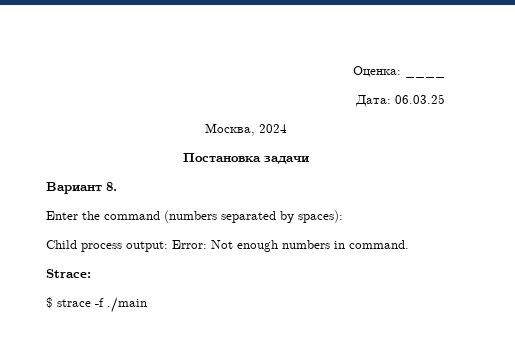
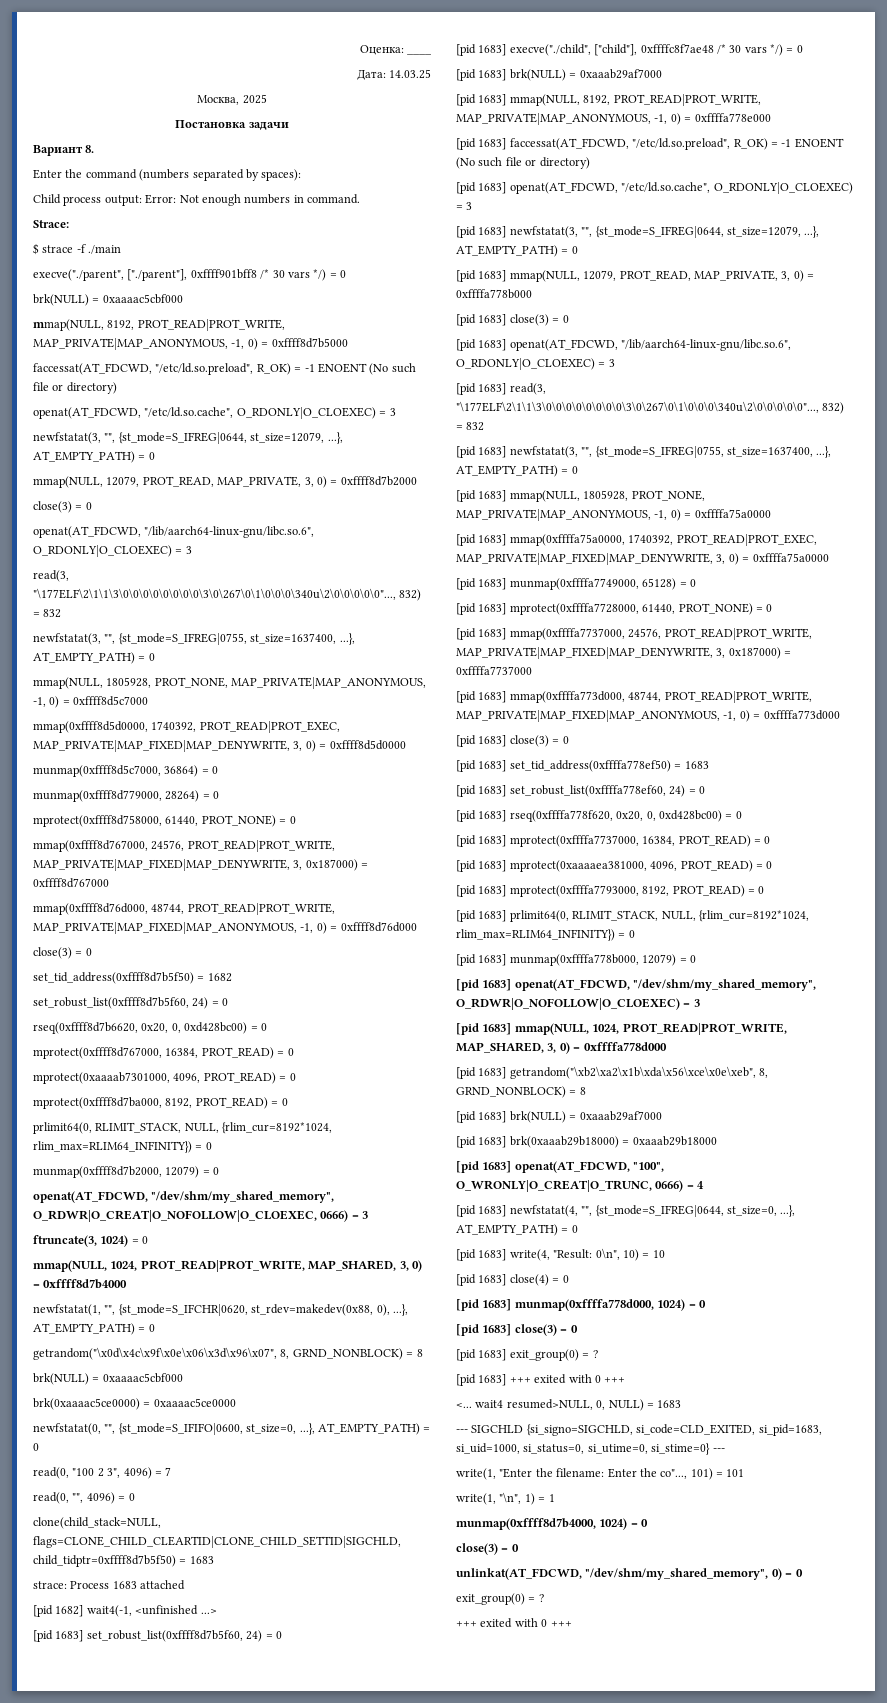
[395,94,445,104] 06.03.25 -> [389,69,431,79] 14.03.25
[258,124,287,133] 2024 -> [242,94,267,104] 2025
(147, 305) none -> [33,269,346,281] [33,294,183,306] [33,319,285,331] [33,338,348,350] [33,363,416,375] [33,382,117,394] [33,407,396,419] [33,432,343,444] [33,451,155,463] [33,476,417,488] [33,501,92,513] [33,526,315,538] [33,545,192,557] [33,570,69,582] [33,588,422,601] [33,609,62,618] [33,633,355,645] [33,652,155,664] [33,677,427,689] [33,696,149,708] [33,721,340,733] [33,740,406,752] [33,765,219,777] [33,790,220,802] [33,815,296,827] [33,840,335,852] [33,859,369,871] [33,878,109,888] [33,903,335,915] [33,922,417,934] [33,947,92,959] [33,972,232,984] [33,997,229,1009] [33,1022,267,1034] [33,1047,294,1059] [33,1072,296,1084] [33,1097,288,1109] [33,1122,333,1134] [33,1141,212,1153] [33,1166,220,1178] [33,1191,335,1203] [33,1210,369,1222] [33,1235,149,1247] [33,1260,422,1272] [33,1279,128,1289] [33,1304,408,1316] [33,1323,155,1335] [33,1347,423,1360] [33,1373,183,1385] [33,1398,236,1410] [33,1423,431,1435] [33,1443,39,1451] [33,1467,172,1479] [33,1492,135,1504] [33,1517,161,1529] [33,1536,401,1548] [33,1555,214,1567] [33,1580,186,1590] [33,1605,217,1617] [33,1630,282,1642] [456,44,803,56] [456,69,662,81] [456,94,761,106] [456,113,771,125] [456,138,844,150] [456,157,590,169] [456,182,853,194] [456,202,473,210] [456,226,820,238] [456,245,578,257] [456,270,814,282] [456,289,532,299] [456,314,569,326] [456,339,792,351] [456,358,615,370] [456,383,546,395] [456,401,845,414] [456,422,485,431] [456,446,832,458] [456,465,578,477] [456,490,705,502] [456,509,771,521] [456,534,817,546] [456,553,829,565] [456,578,696,590] [456,603,773,615] [456,628,812,640] [456,647,792,659] [456,666,532,675] [456,691,812,703] [456,710,840,722] [456,735,569,747] [456,760,709,772] [456,785,705,797] [456,810,742,822] [456,835,771,847] [456,860,773,872] [456,885,765,897] [456,910,809,922] [456,929,635,941] [456,954,696,966] [456,979,817,991] [456,998,700,1010] [456,1023,787,1035] [456,1042,667,1054] [456,1066,769,1079] [456,1086,586,1098] [456,1111,662,1123] [456,1136,717,1148] [456,1161,665,1173] [456,1180,705,1192] [456,1205,796,1217] [456,1224,578,1236] [456,1248,665,1261] [456,1274,569,1286] [456,1299,706,1311] [456,1324,578,1336] [456,1349,598,1361] [456,1374,626,1386] [456,1399,682,1411] [456,1424,822,1436] [456,1443,725,1455] [456,1468,745,1480] [456,1492,555,1505] [456,1518,649,1530] [456,1543,519,1555] [456,1568,803,1580] [456,1593,544,1605] [456,1618,572,1628] // execve("./parent", ["./parent"], 0xffff901bff8 /* 30 vars */) = 0 // brk(NULL) = 0xaaaac5cbf000 // mmap(NULL, 8192, PROT_READ|PROT_WRITE, MAP_PRIVATE|MAP_ANONYMOUS, -1, 0) = 0xffff8d7b5000 // faccessat(AT_FDCWD, "/etc/ld.so.preload", R_OK) = -1 ENOENT (No such file or directory) // openat(AT_FDCWD, "/etc/ld.so.cache", O_RDONLY|O_CLOEXEC) = 3 // newfstatat(3, "", {st_mode=S_IFREG|0644, st_size=12079, ...}, AT_EMPTY_PATH) = 0 // mmap(NULL, 12079, PROT_READ, MAP_PRIVATE, 3, 0) = 0xffff8d7b2000 // close(3) = 0 // openat(AT_FDCWD, "/lib/aarch64-linux-gnu/libc.so.6", O_RDONLY|O_CLOEXEC) = 3 // read(3, "\177ELF\2\1\1\3\0\0\0\0\0\0\0\0\3\0\267\0\1\0\0\0\340u\2\0\0\0\0\0"..., 832) = 832 // newfstatat(3, "", {st_mode=S_IFREG|0755, st_size=1637400, ...}, AT_EMPTY_PATH) = 0 // mmap(NULL, 1805928, PROT_NONE, MAP_PRIVATE|MAP_ANONYMOUS, -1, 0) = 0xffff8d5c7000 // mmap(0xffff8d5d0000, 1740392, PROT_READ|PROT_EXEC, MAP_PRIVATE|MAP_FIXED|MAP_DENYWRITE, 3, 0) = 0xffff8d5d0000 // munmap(0xffff8d5c7000, 36864) = 0 // munmap(0xffff8d779000, 28264) = 0 // mprotect(0xffff8d758000, 61440, PROT_NONE) = 0 // mmap(0xffff8d767000, 24576, PROT_READ|PROT_WRITE, MAP_PRIVATE|MAP_FIXED|MAP_DENYWRITE, 3, 0x187000) = 0xffff8d767000 // mmap(0xffff8d76d000, 48744, PROT_READ|PROT_WRITE, MAP_PRIVATE|MAP_FIXED|MAP_ANONYMOUS, -1, 0) = 0xffff8d76d000 // close(3) = 0 // set_tid_address(0xffff8d7b5f50) = 1682 // set_robust_list(0xffff8d7b5f60, 24) = 0 // rseq(0xffff8d7b6620, 0x20, 0, 0xd428bc00) = 0 // mprotect(0xffff8d767000, 16384, PROT_READ) = 0 // mprotect(0xaaaab7301000, 4096, PROT_READ) = 0 // mprotect(0xffff8d7ba000, 8192, PROT_READ) = 0 // prlimit64(0, RLIMIT_STACK, NULL, {rlim_cur=8192*1024, rlim_max=RLIM64_INFINITY}) = 0 // munmap(0xffff8d7b2000, 12079) = 0 // openat(AT_FDCWD, "/dev/shm/my_shared_memory", O_RDWR|O_CREAT|O_NOFOLLOW|O_CLOEXEC, 0666) = 3 // ftruncate(3, 1024) = 0 // mmap(NULL, 1024, PROT_READ|PROT_WRITE, MAP_SHARED, 3, 0) = 0xffff8d7b4000 // newfstatat(1, "", {st_mode=S_IFCHR|0620, st_rdev=makedev(0x88, 0), ...}, AT_EMPTY_PATH) = 0 // getrandom("\x0d\x4c\x9f\x0e\x06\x3d\x96\x07", 8, GRND_NONBLOCK) = 8 // brk(NULL) = 0xaaaac5cbf000 // brk(0xaaaac5ce0000) = 0xaaaac5ce0000 // newfstatat(0, "", {st_mode=S_IFIFO|0600, st_size=0, ...}, AT_EMPTY_PATH) = 0 // read(0, "100 2 3", 4096) = 7 // read(0, "", 4096) = 0 // clone(child_stack=NULL, flags=CLONE_CHILD_CLEARTID|CLONE_CHILD_SETTID|SIGCHLD, child_tidptr=0xffff8d7b5f50) = 1683 // strace: Process 1683 attached // [pid 1682] wait4(-1, <unfinished ...> // [pid 1683] set_robust_list(0xffff8d7b5f60, 24) = 0 // [pid 1683] execve("./child", ["child"], 0xffffc8f7ae48 /* 30 vars */) = 0 // [pid 1683] brk(NULL) = 0xaaab29af7000 // [pid 1683] mmap(NULL, 8192, PROT_READ|PROT_WRITE, MAP_PRIVATE|MAP_ANONYMOUS, -1, 0) = 0xffffa778e000 // [pid 1683] faccessat(AT_FDCWD, "/etc/ld.so.preload", R_OK) = -1 ENOENT (No such file or directory) // [pid 1683] openat(AT_FDCWD, "/etc/ld.so.cache", O_RDONLY|O_CLOEXEC) = 3 // [pid 1683] newfstatat(3, "", {st_mode=S_IFREG|0644, st_size=12079, ...}, AT_EMPTY_PATH) = 0 // [pid 1683] mmap(NULL, 12079, PROT_READ, MAP_PRIVATE, 3, 0) = 0xffffa778b000 // [pid 1683] close(3) = 0 // [pid 1683] openat(AT_FDCWD, "/lib/aarch64-linux-gnu/libc.so.6", O_RDONLY|O_CLOEXEC) = 3 // [pid 1683] read(3, "\177ELF\2\1\1\3\0\0\0\0\0\0\0\0\3\0\267\0\1\0\0\0\340u\2\0\0\0\0\0"..., 832) = 832 // [pid 1683] newfstatat(3, "", {st_mode=S_IFREG|0755, st_size=1637400, ...}, AT_EMPTY_PATH) = 0 // [pid 1683] mmap(NULL, 1805928, PROT_NONE, MAP_PRIVATE|MAP_ANONYMOUS, -1, 0) = 0xffffa75a0000 // [pid 1683] mmap(0xffffa75a0000, 1740392, PROT_READ|PROT_EXEC, MAP_PRIVATE|MAP_FIXED|MAP_DENYWRITE, 3, 0) = 0xffffa75a0000 // [pid 1683] munmap(0xffffa7749000, 65128) = 0 // [pid 1683] mprotect(0xffffa7728000, 61440, PROT_NONE) = 0 // [pid 1683] mmap(0xffffa7737000, 24576, PROT_READ|PROT_WRITE, MAP_PRIVATE|MAP_FIXED|MAP_DENYWRITE, 3, 0x187000) = 0xffffa7737000 // [pid 1683] mmap(0xffffa773d000, 48744, PROT_READ|PROT_WRITE, MAP_PRIVATE|MAP_FIXED|MAP_ANONYMOUS, -1, 0) = 0xffffa773d000 // [pid 1683] close(3) = 0 // [pid 1683] set_tid_address(0xffffa778ef50) = 1683 // [pid 1683] set_robust_list(0xffffa778ef60, 24) = 0 // [pid 1683] rseq(0xffffa778f620, 0x20, 0, 0xd428bc00) = 0 // [pid 1683] mprotect(0xffffa7737000, 16384, PROT_READ) = 0 // [pid 1683] mprotect(0xaaaaea381000, 4096, PROT_READ) = 0 // [pid 1683] mprotect(0xffffa7793000, 8192, PROT_READ) = 0 // [pid 1683] prlimit64(0, RLIMIT_STACK, NULL, {rlim_cur=8192*1024, rlim_max=RLIM64_INFINITY}) = 0 // [pid 1683] munmap(0xffffa778b000, 12079) = 0 // [pid 1683] openat(AT_FDCWD, "/dev/shm/my_shared_memory", O_RDWR|O_NOFOLLOW|O_CLOEXEC) = 3 // [pid 1683] mmap(NULL, 1024, PROT_READ|PROT_WRITE, MAP_SHARED, 3, 0) = 0xffffa778d000 // [pid 1683] getrandom("\xb2\xa2\x1b\xda\x56\xce\x0e\xeb", 8, GRND_NONBLOCK) = 8 // [pid 1683] brk(NULL) = 0xaaab29af7000 // [pid 1683] brk(0xaaab29b18000) = 0xaaab29b18000 // [pid 1683] openat(AT_FDCWD, "100", O_WRONLY|O_CREAT|O_TRUNC, 0666) = 4 // [pid 1683] newfstatat(4, "", {st_mode=S_IFREG|0644, st_size=0, ...}, AT_EMPTY_PATH) = 0 // [pid 1683] write(4, "Result: 0\n", 10) = 10 // [pid 1683] close(4) = 0 // [pid 1683] munmap(0xffffa778d000, 1024) = 0 // [pid 1683] close(3) = 0 // [pid 1683] exit_group(0) = ? // [pid 1683] +++ exited with 0 +++ // <... wait4 resumed>NULL, 0, NULL) = 1683 // --- SIGCHLD {si_signo=SIGCHLD, si_code=CLD_EXITED, si_pid=1683, si_uid=1000, si_status=0, si_utime=0, si_stime=0} --- // write(1, "Enter the filename: Enter the co"..., 101) = 101 // write(1, "\n", 1) = 1 // munmap(0xffff8d7b4000, 1024) = 0 // close(3) = 0 // unlinkat(AT_FDCWD, "/dev/shm/my_shared_memory", 0) = 0 // exit_group(0) = ? // +++ exited with 0 +++

